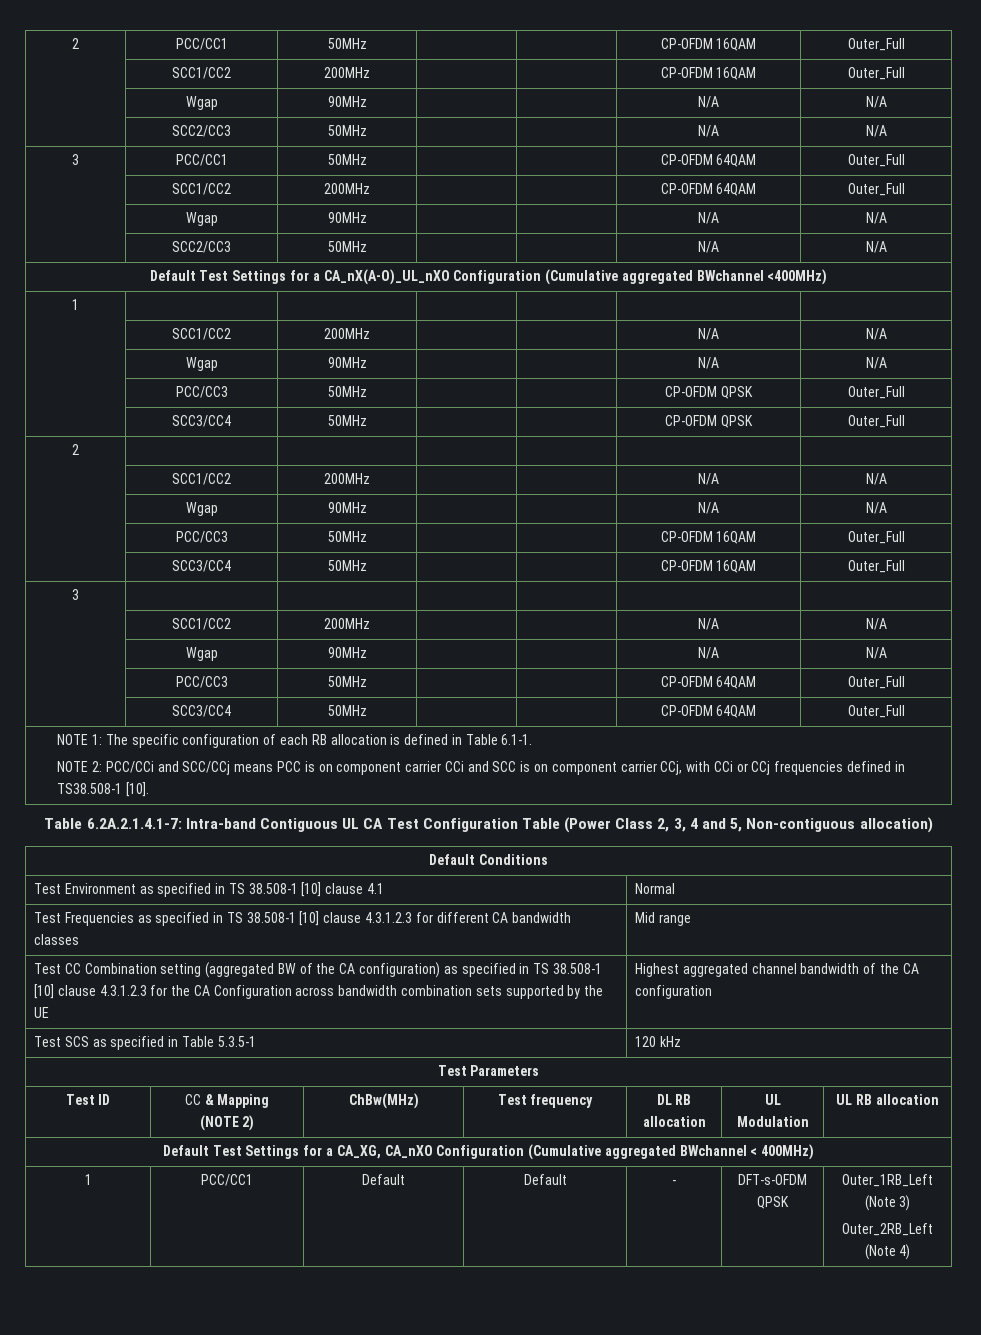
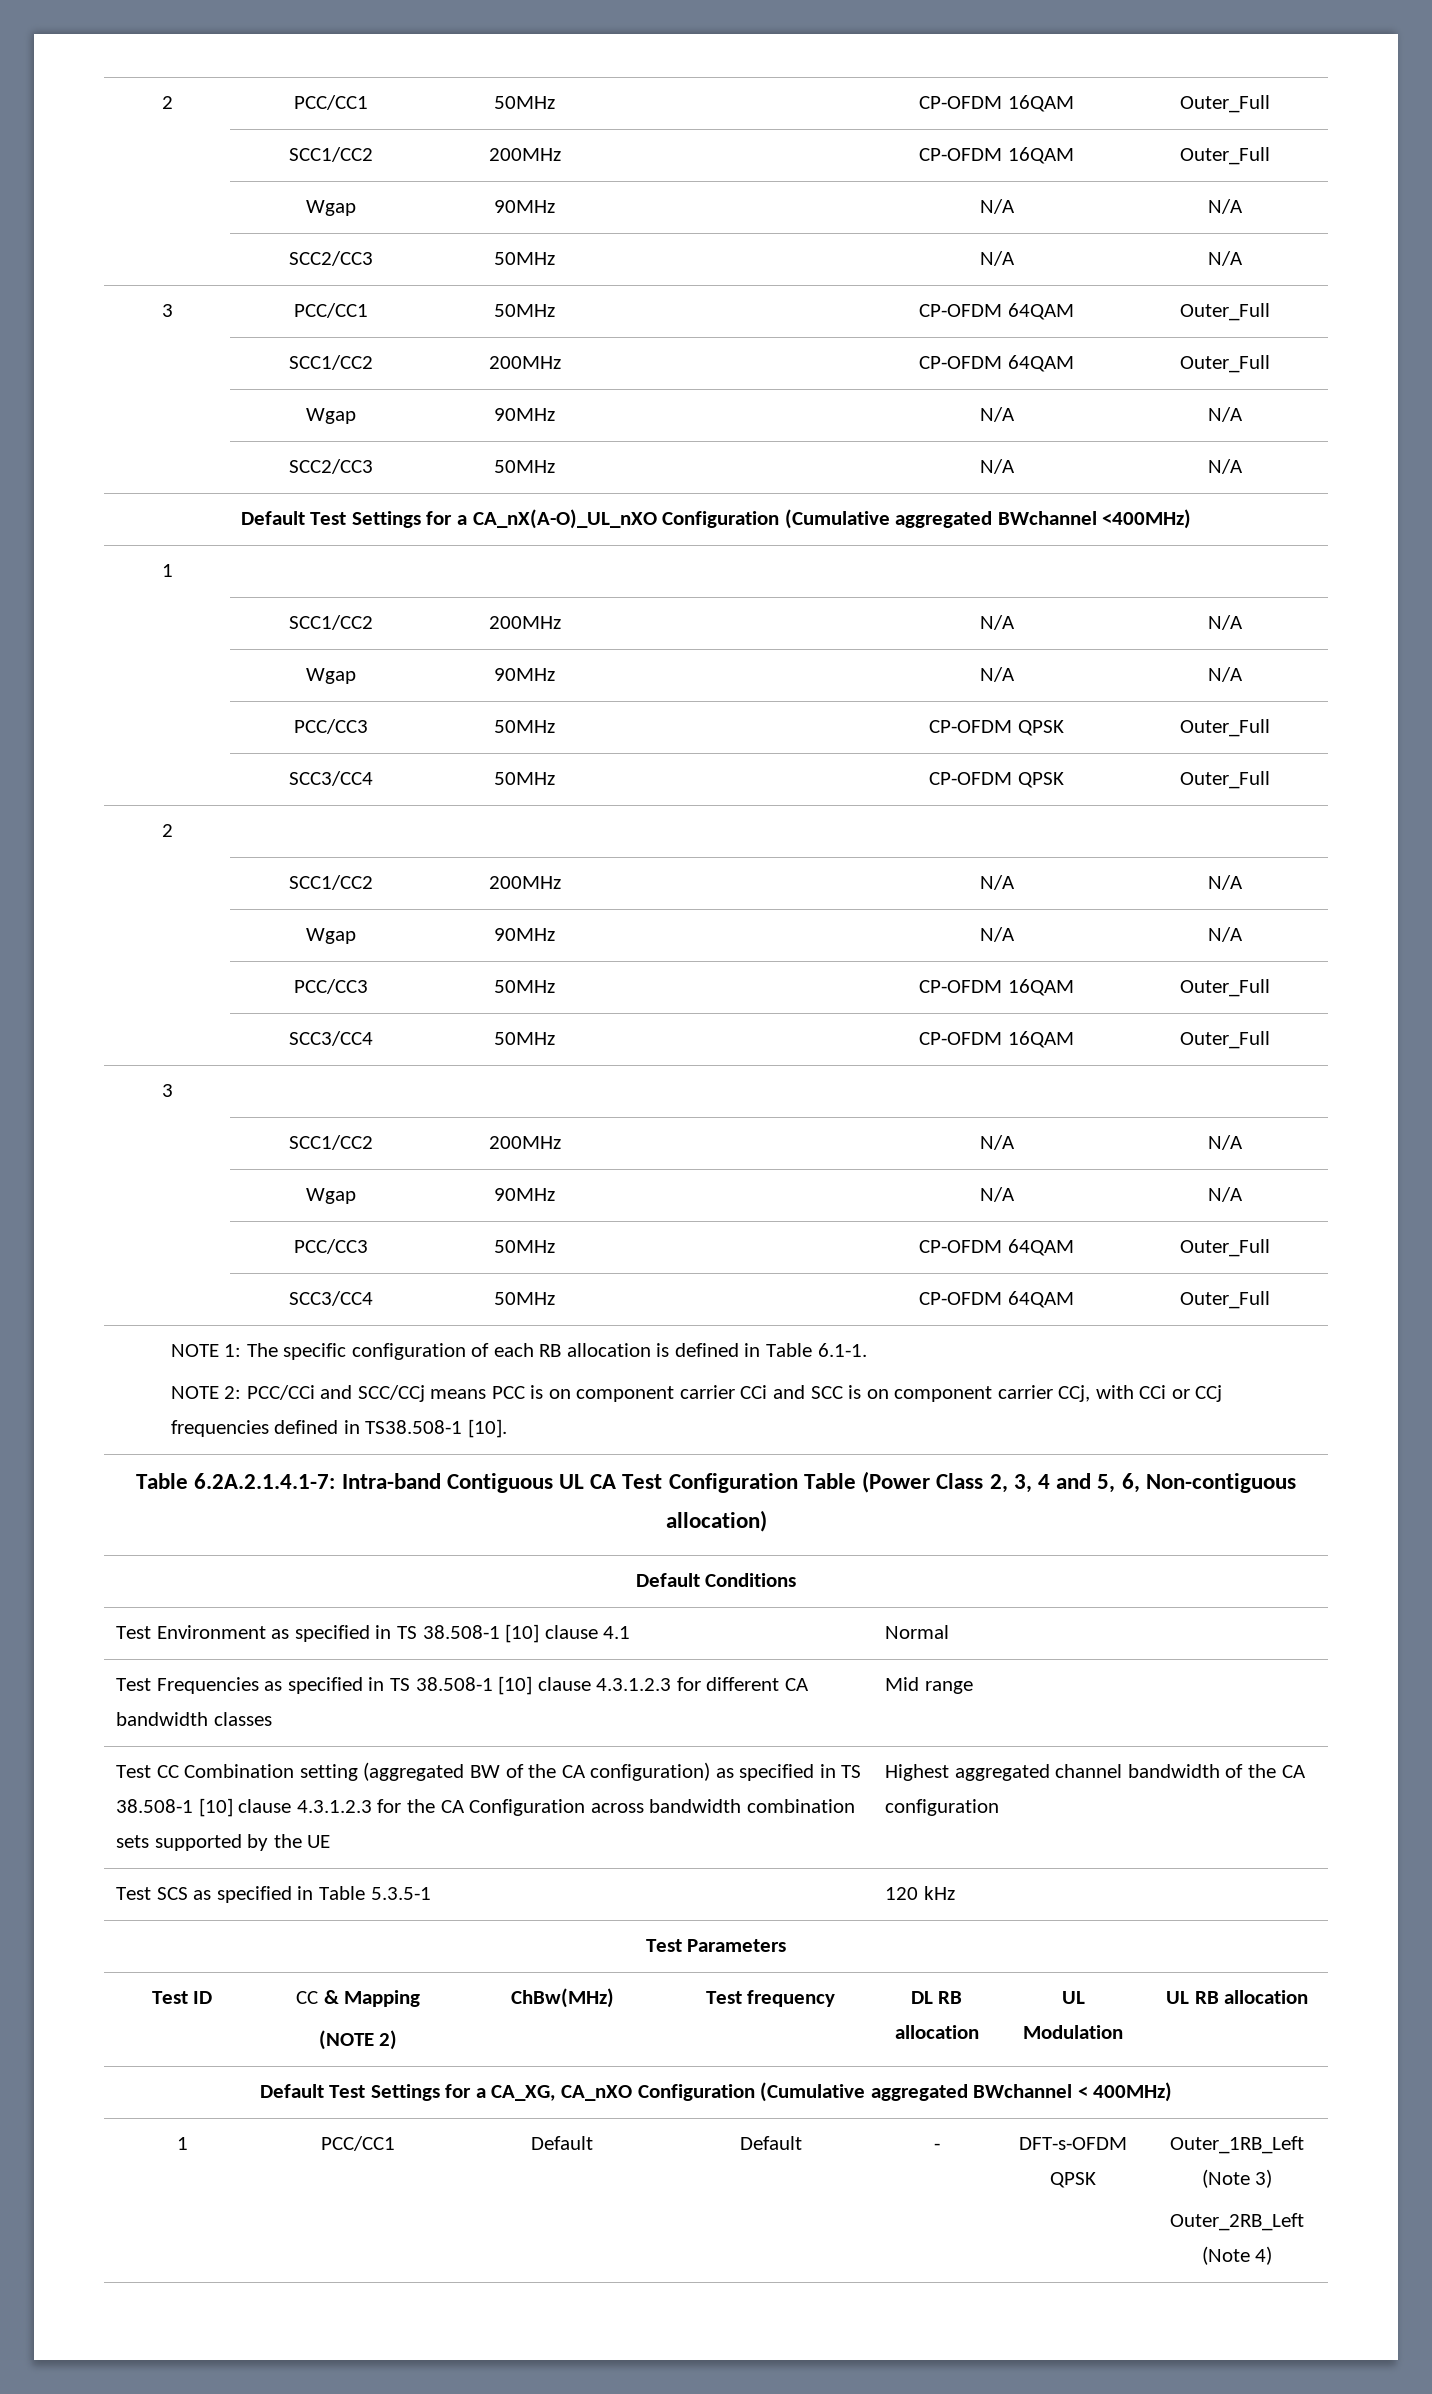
(743, 825) none -> [1121,1473,1140,1493] 6,

